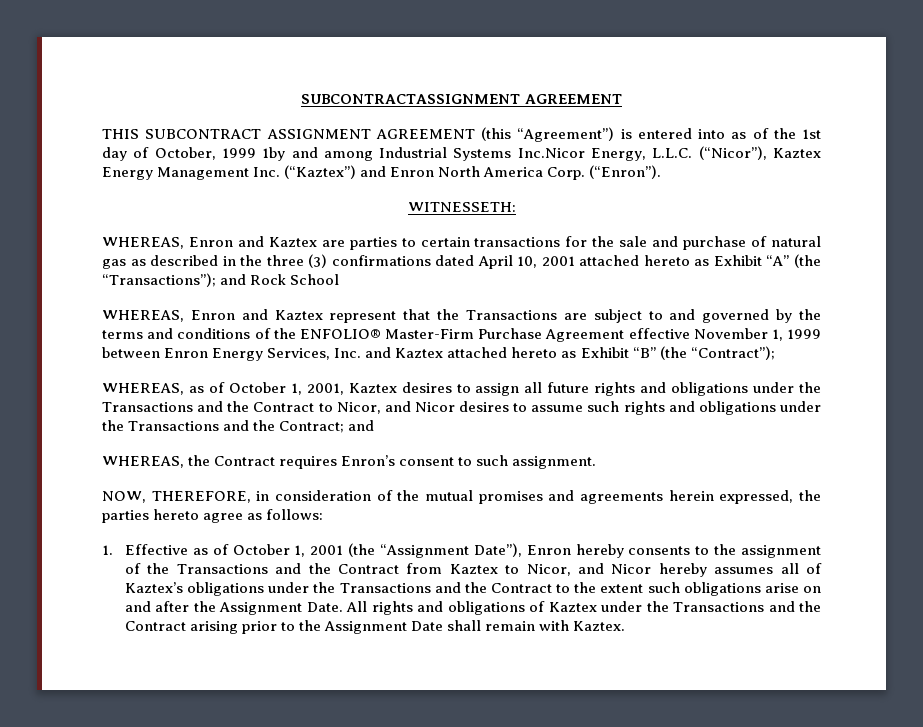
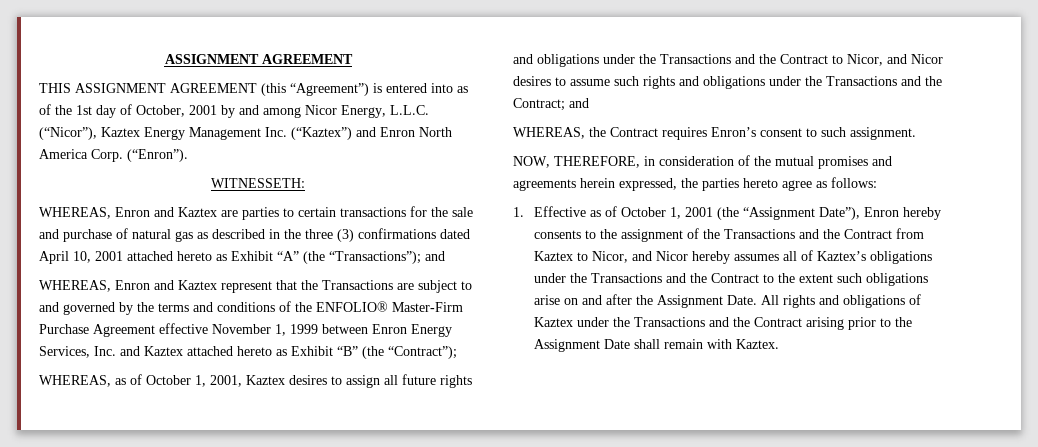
[301,94,521,104] SUBCONTRACTASSIGNMENT -> [164,54,259,64] ASSIGNMENT
[145,129,262,139] SUBCONTRACT -> (71, 88) none
[221,147,585,161] 1999 1by and among Industrial Systems Inc.Nicor -> [189,105,337,118] 2001 by and among Nicor
[250,274,340,285] Rock School -> (445, 256) none

